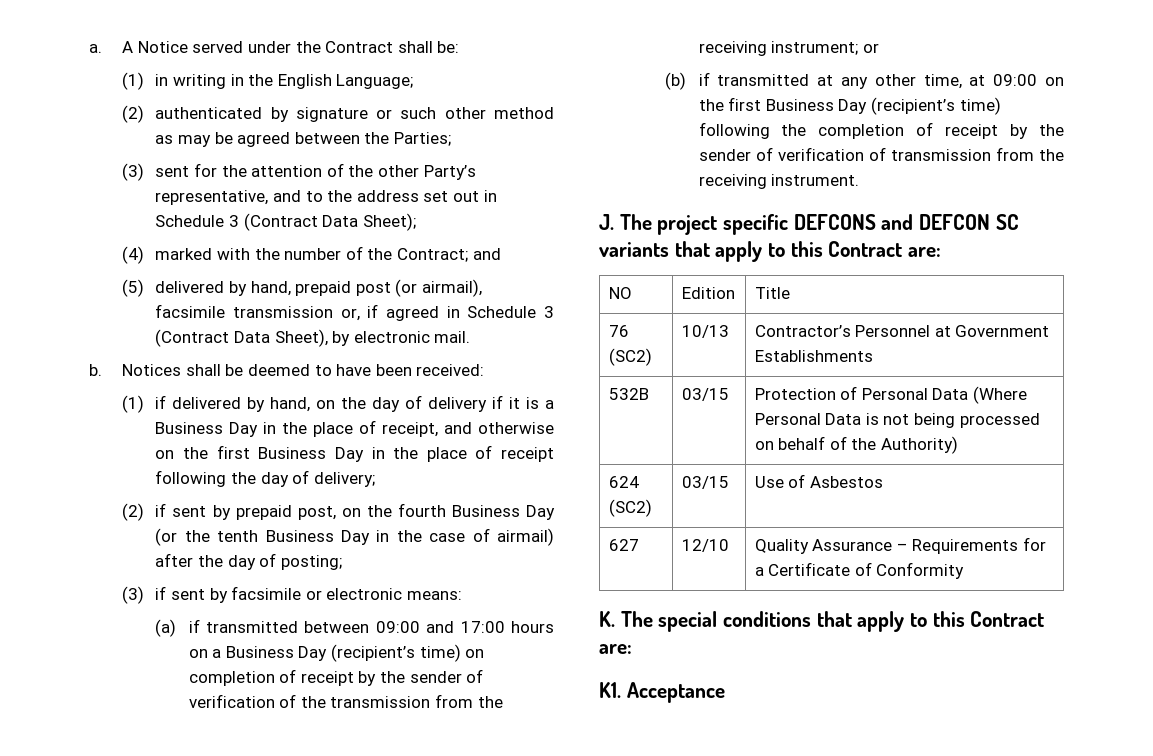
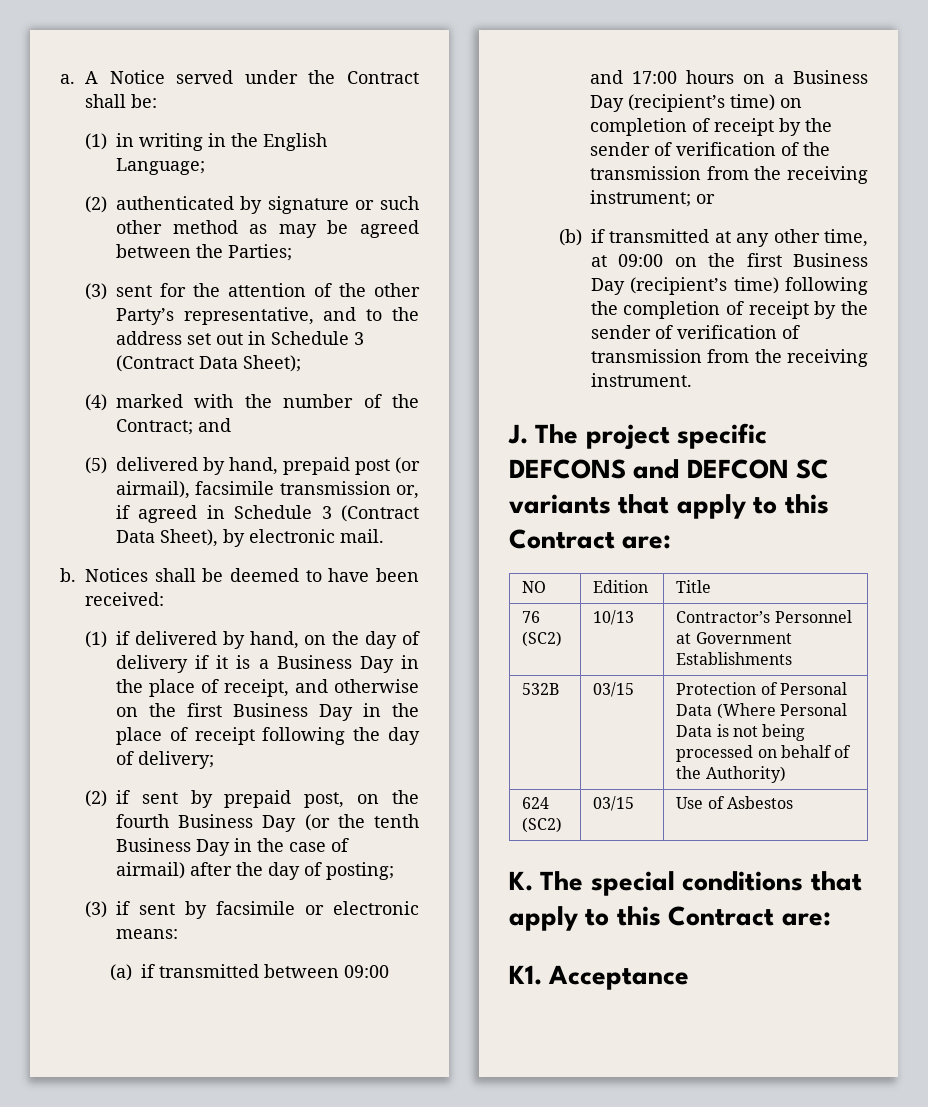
[608,539,639,551] [681,539,729,552] [754,537,1046,554] [754,562,965,579] // 627 | 12/10 | Quality Assurance – Requirements for a Certificate of Conformity -> (794, 802) none

